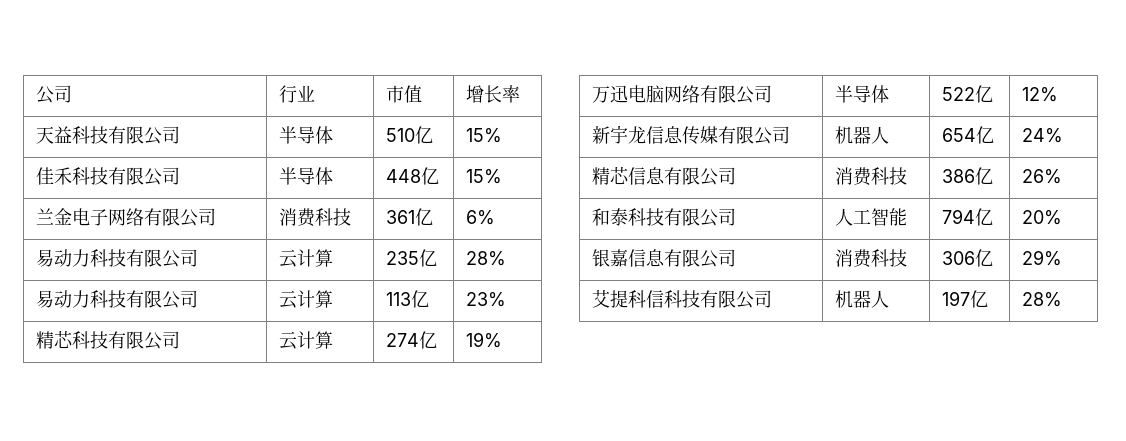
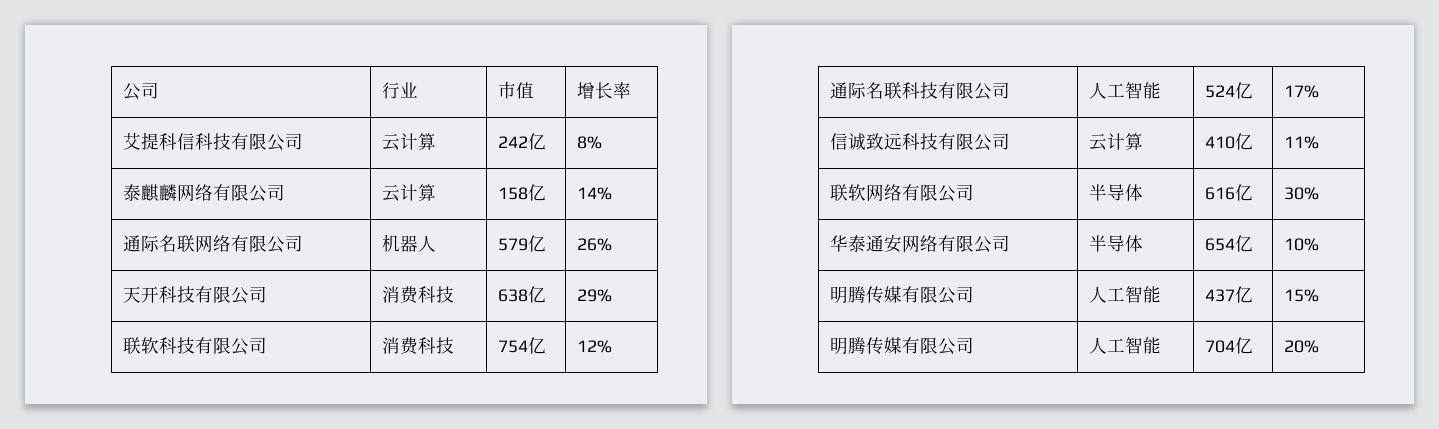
[35,126,180,145] [278,126,333,144] [385,126,433,144] [465,128,502,143] [35,167,180,186] [278,167,333,185] [385,167,439,185] [465,169,502,184] [35,208,216,227] [278,208,351,227] [385,208,433,226] [465,210,495,225] [35,249,198,268] [278,249,333,268] [385,249,437,267] [465,251,506,266] [35,290,198,309] [278,290,333,309] [385,290,429,308] [465,292,506,307] [35,331,180,350] [278,331,333,350] [385,331,437,349] [465,332,502,348] [591,85,772,104] [834,85,889,103] [941,85,993,103] [1021,87,1058,102] [591,125,790,145] [834,126,889,144] [941,126,994,144] [1021,128,1063,143] [591,167,736,186] [834,167,907,186] [941,167,993,185] [1021,169,1062,184] [591,208,628,226] 天益科技有限公司 | 半导体 | 510亿 | 15% // 佳禾科技有限公司 | 半导体 | 448亿 | 15% // 兰金电子网络有限公司 | 消费科技 | 361亿 | 6% // 易动力科技有限公司 | 云计算 | 235亿 | 28% // 易动力科技有限公司 | 云计算 | 113亿 | 23% // 精芯科技有限公司 | 云计算 | 274亿 | 19% // 万迅电脑网络有限公司 | 半导体 | 522亿 | 12% // 新宇龙信息传媒有限公司 | 机器人 | 654亿 | 24% // 精芯信息有限公司 | 消费科技 | 386亿 | 26% // 和泰 -> [123,132,304,151] [382,133,437,151] [498,133,547,150] [577,136,603,149] [123,184,286,202] [382,184,437,202] [498,184,547,201] [577,187,613,200] [123,235,304,253] [382,234,437,252] [498,235,547,252] [577,238,613,251] [123,286,268,304] [382,286,455,304] [498,286,547,303] [577,289,613,302] [123,337,268,355] [382,337,455,355] [498,337,547,354] [577,340,613,353] [830,82,903,99] 艾提科信科技有限公司 | 云计算 | 242亿 | 8% // 泰麒麟网络有限公司 | 云计算 | 158亿 | 14% // 通际名联网络有限公司 | 机器人 | 579亿 | 26% // 天开科技有限公司 | 消费科技 | 638亿 | 29% // 联软科技有限公司 | 消费科技 | 754亿 | 12% // 通际名联
[941,208,993,226] [1021,210,1062,225] [591,249,736,268] [834,249,907,268] [941,249,993,267] [1021,250,1062,266] [591,290,772,309] [834,290,889,308] [941,290,988,308] [1021,292,1062,307] 794亿 | 20% // 银嘉信息有限公司 | 消费科技 | 306亿 | 29% // 艾提科信科技有限公司 | 机器人 | 197亿 | 28% -> [1205,82,1254,99] [1284,85,1320,98] [830,133,1011,151] [1089,133,1144,151] [1205,133,1254,150] [1284,136,1320,149] [830,184,975,202] [1089,184,1144,201] [1205,184,1254,201] [1284,187,1320,200] [830,234,1011,253] [1089,235,1144,252] [1205,235,1254,252] [1284,238,1320,251] [830,286,975,304] [1089,286,1162,303] [1205,286,1254,303] [1284,289,1320,302] [830,337,975,355] [1089,337,1162,354] [1205,337,1254,354] [1284,340,1320,353] 524亿 | 17% // 信诚致远科技有限公司 | 云计算 | 410亿 | 11% // 联软网络有限公司 | 半导体 | 616亿 | 30% // 华泰通安网络有限公司 | 半导体 | 654亿 | 10% // 明腾传媒有限公司 | 人工智能 | 437亿 | 15% // 明腾传媒有限公司 | 人工智能 | 704亿 | 20%

